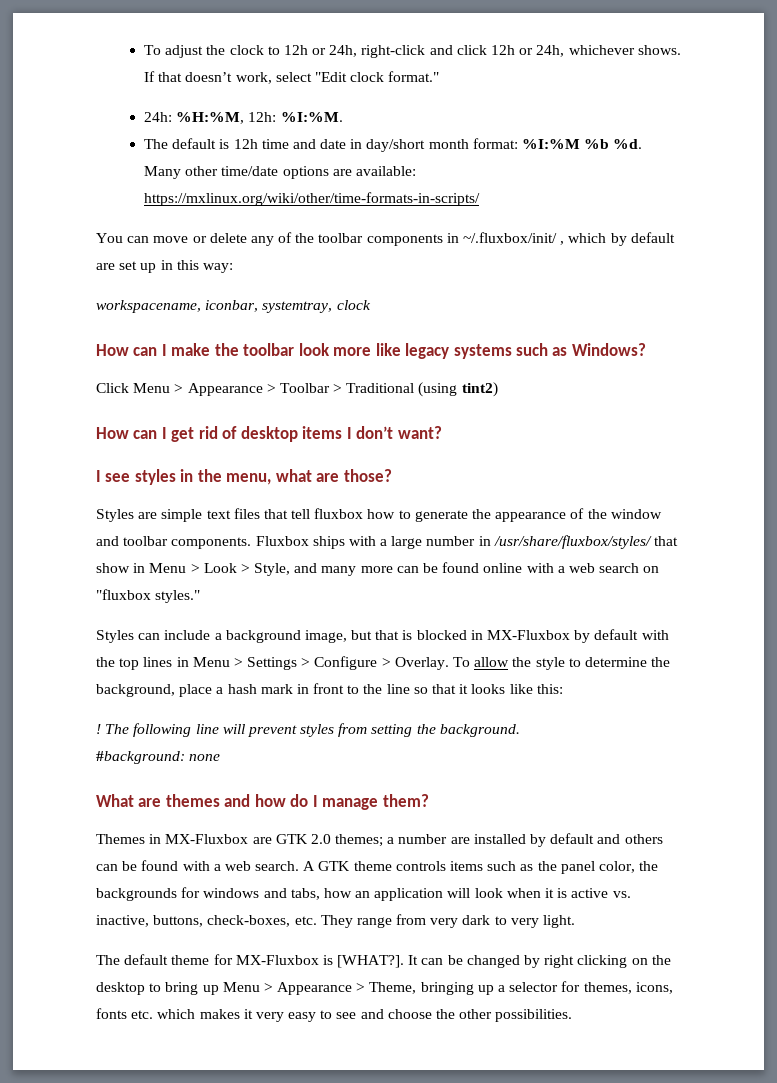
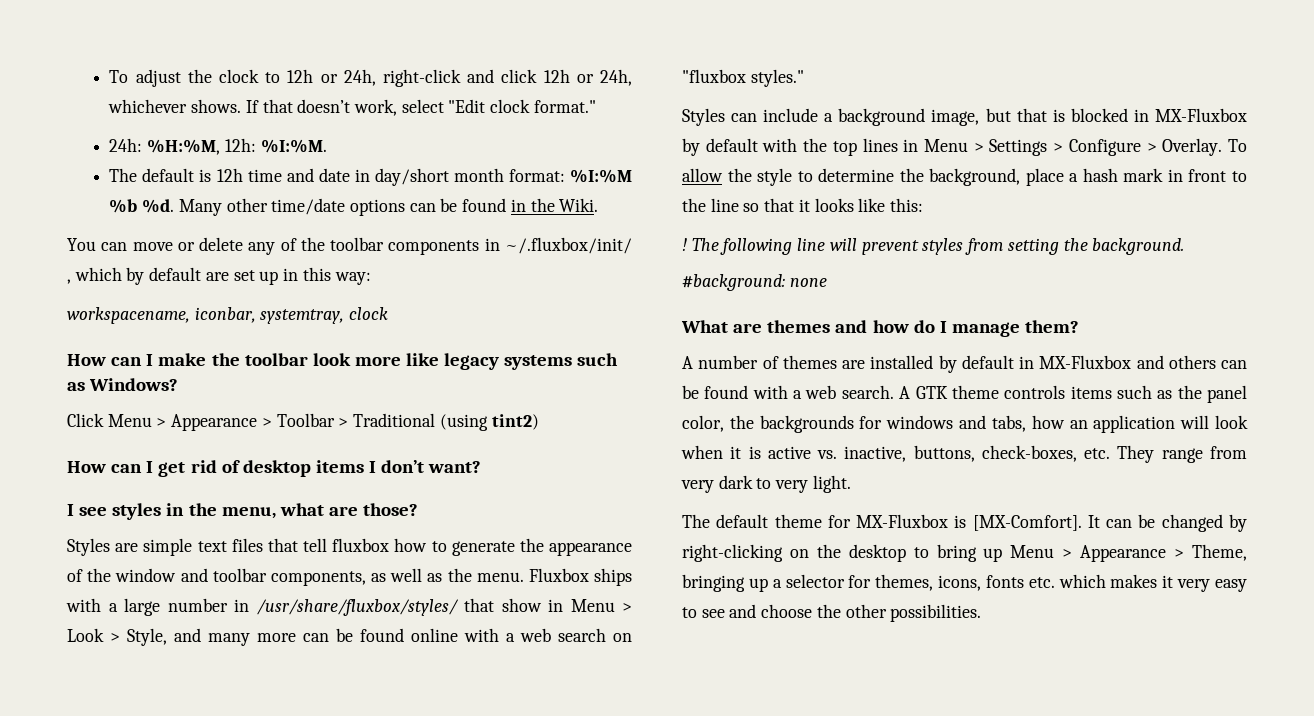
[332,166,416,176] [144,192,481,206] are available: https://mxlinux.org/wiki/other/time-formats-in-scripts/ -> [409,198,599,212] can be found in the Wiki.
[171,537,252,549] components. -> [270,568,524,586] components, as well as the menu.
[96,834,448,847] Themes in MX-Fluxbox are GTK 2.0 themes; a number -> [682,355,837,369] A number of themes
(595, 838) none -> [1019,355,1132,369] in MX-Fluxbox
[337,955,405,968] [WHAT?]. -> [972,515,1082,531] [MX-Comfort].
[544,955,628,968] right clicking -> [682,544,783,562] right-clicking

